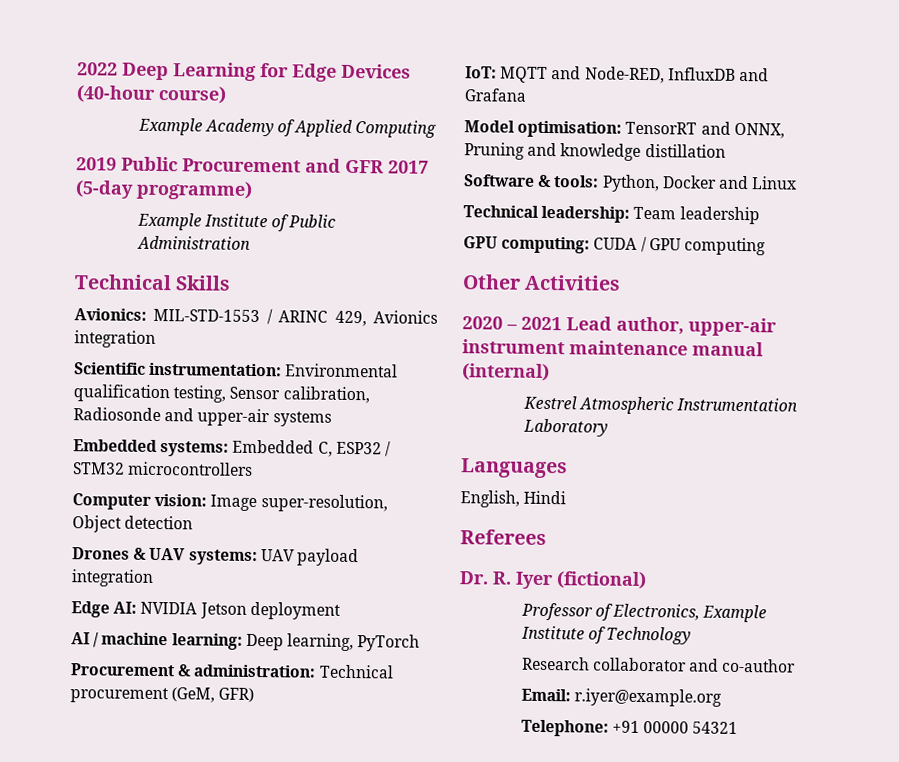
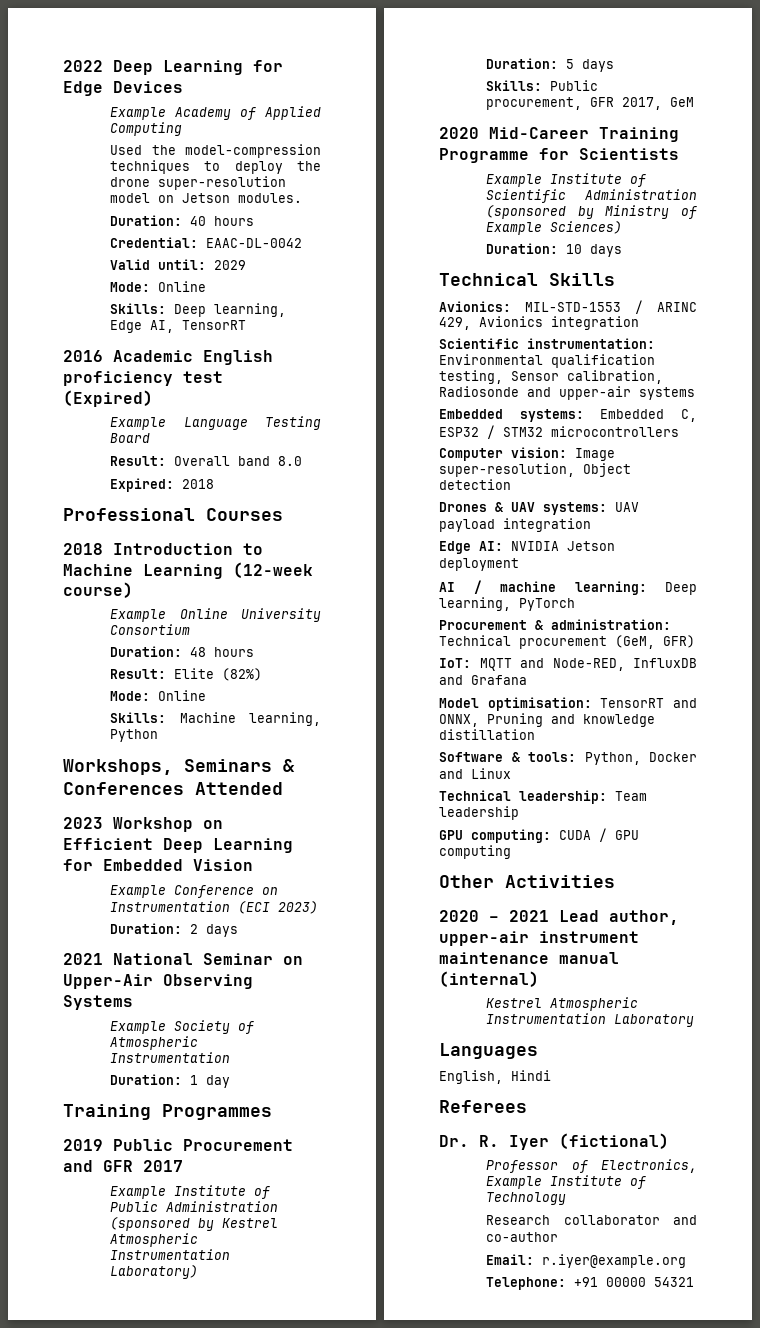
[76,85,227,104] (40-hour course) -> (183, 87) none
(438, 129) none -> [110,144,321,158] [110,160,321,174] [110,176,287,190] [110,193,303,203] [110,215,255,226] [110,237,303,248] [110,259,247,270] [110,281,207,292] [110,303,287,317] [110,320,247,333] [63,350,273,365] [63,371,223,386] [63,390,153,407] [110,416,321,430] [110,433,151,443] [110,456,303,466] [110,478,215,492] [63,508,283,521] [63,543,263,555] [63,562,313,579] [63,582,133,598] [110,608,321,622] [110,624,191,635] [110,646,255,657] [110,668,263,681] [110,690,207,701] [110,712,321,726] [110,729,159,742] [63,759,295,775] [63,782,283,795] [63,817,223,832] [63,838,293,853] [63,859,253,871] [110,885,279,898] [110,901,319,914] [110,923,239,937] [63,953,303,965] [63,974,253,989] [63,995,133,1010] [110,1020,255,1034] [110,1036,199,1050] [110,1052,231,1063] [110,1074,231,1088] [63,1104,272,1120] // Used the model-compression techniques to deploy the drone super-resolution model on Jetson modules. // Duration: 40 hours // Credential: EAAC-DL-0042 // Valid until: 2029 // Mode: Online // Skills: Deep learning, Edge AI, TensorRT // 2016 Academic English proficiency test (Expired) // Example Language Testing Board // Result: Overall band 8.0 // Expired: 2018 // Professional Courses // 2018 Introduction to Machine Learning (12-week course) // Example Online University Consortium // Duration: 48 hours // Result: Elite (82%) // Mode: Online // Skills: Machine learning, Python // Workshops, Seminars & Conferences Attended // 2023 Workshop on Efficient Deep Learning for Embedded Vision // Example Conference on Instrumentation (ECI 2023) // Duration: 2 days // 2021 National Seminar on Upper-Air Observing Systems // Example Society of Atmospheric Instrumentation // Duration: 1 day // Training Programmes
[75,180,253,200] (5-day programme) -> (183, 1166) none
(251, 242) none -> [110,1217,279,1231] [110,1233,199,1247] [110,1249,231,1260] [110,1265,199,1279] [486,58,615,72] [486,80,599,91] [486,97,695,110] [439,127,679,142] [439,148,679,163] [486,173,647,187] [486,189,697,203] [486,205,697,219] [486,221,623,235] [486,243,623,257] (sponsored by Kestrel Atmospheric Instrumentation Laboratory) // Duration: 5 days // Skills: Public procurement, GFR 2017, GeM // 2020 Mid-Career Training Programme for Scientists // Example Institute of Scientific Administration (sponsored by Ministry of Example Sciences) // Duration: 10 days

